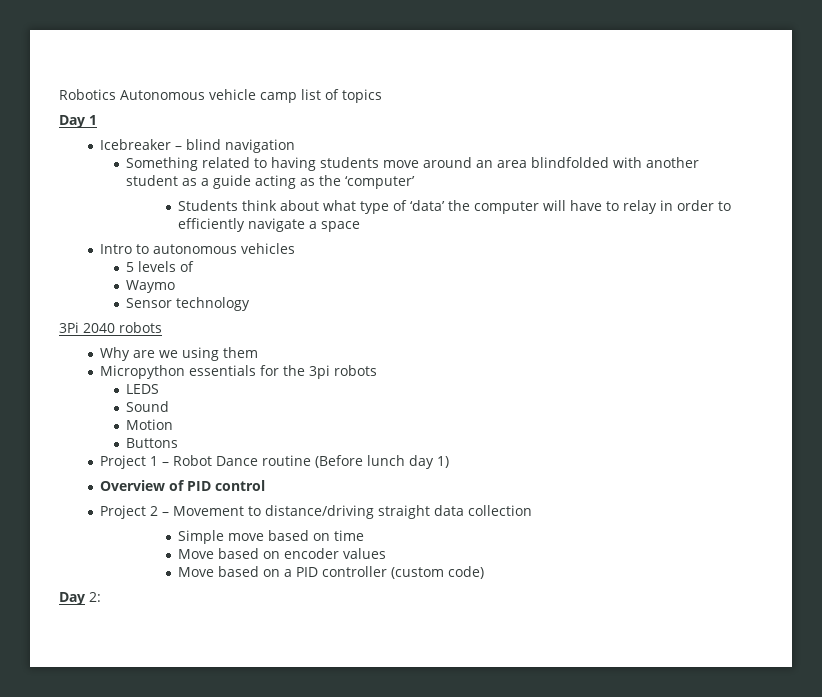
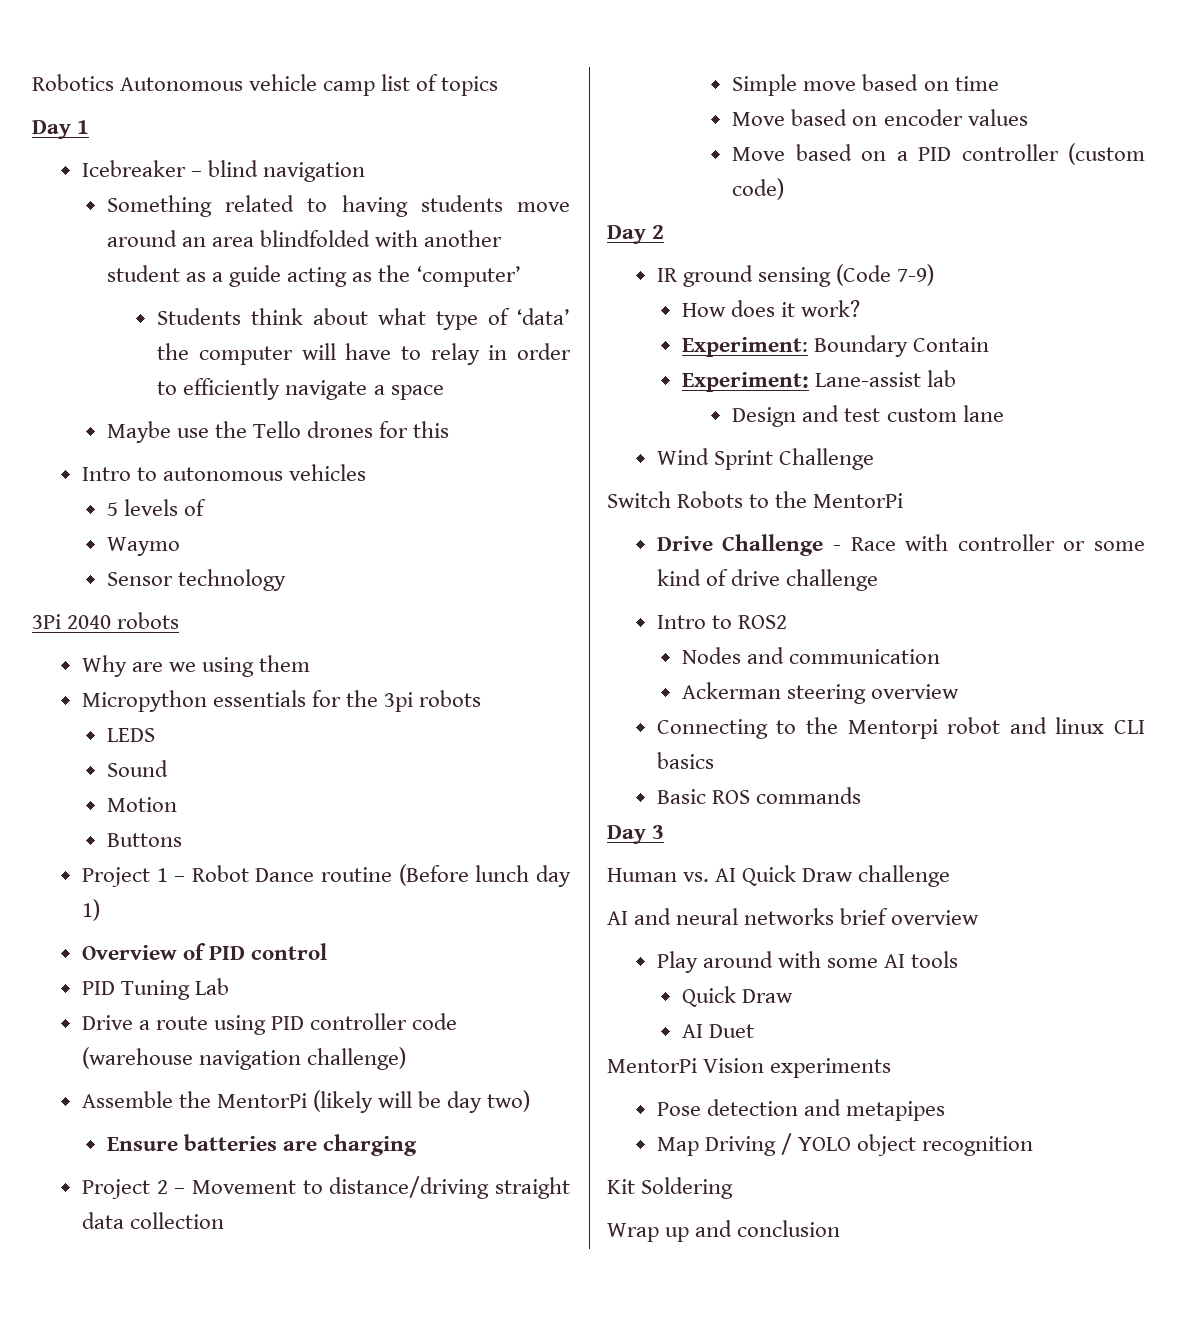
(361, 226) none -> [107,421,450,443] // Maybe use the Tello drones for this
(265, 485) none -> [81,978,230,1000] [81,1013,458,1035] [81,1047,407,1070] [81,1090,531,1113] [107,1134,418,1156] // PID Tuning Lab // Drive a route using PID controller code (warehouse navigation challenge) // Assemble the MentorPi (likely will be day two) // Ensure batteries are charging
[89,592,101,602] 2: -> [652,225,665,239] [656,264,935,287] [682,300,861,317] [682,335,990,357] [682,370,957,392] [732,405,1004,427] [656,448,875,470] [607,491,904,508] [656,534,1145,556] [656,569,879,591] [656,615,788,629] [682,647,941,664] [682,682,960,704] [656,717,1145,739] [656,752,714,769] [656,787,862,804] [607,825,665,844] [607,865,951,887] [607,908,980,925] [656,951,959,973] [682,986,794,1007] [682,1024,755,1038] [607,1058,892,1078] [656,1099,946,1121] [656,1133,1034,1156] [607,1177,734,1199] [607,1220,841,1242] 2 // IR ground sensing (Code 7-9) // How does it work? // Experiment: Boundary Contain // Experiment: Lane-assist lab // Design and test custom lane // Wind Sprint Challenge // Switch Robots to the MentorPi // Drive Challenge - Race with controller or some kind of drive challenge // Intro to ROS2 // Nodes and communication // Ackerman steering overview // Connecting to the Mentorpi robot and linux CLI basics // Basic ROS commands // Day 3 // Human vs. AI Quick Draw challenge // AI and neural networks brief overview // Play around with some AI tools // Quick Draw // AI Duet // MentorPi Vision experiments // Pose detection and metapipes // Map Driving / YOLO object recognition // Kit Soldering // Wrap up and conclusion

